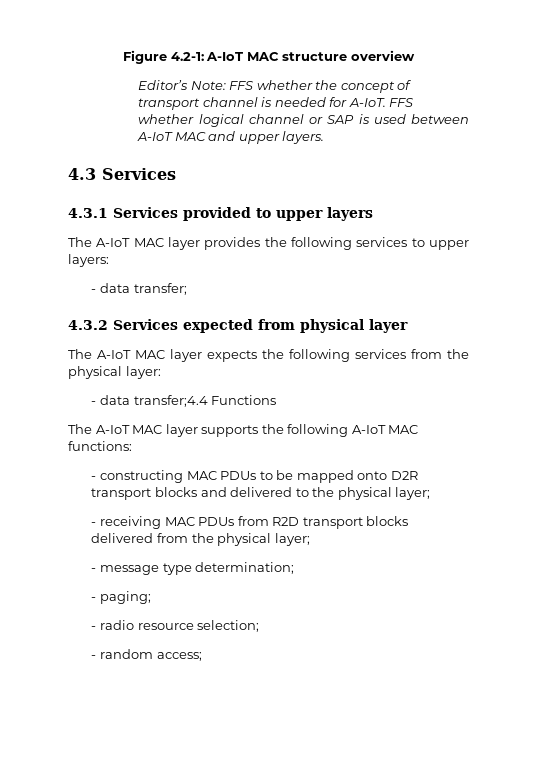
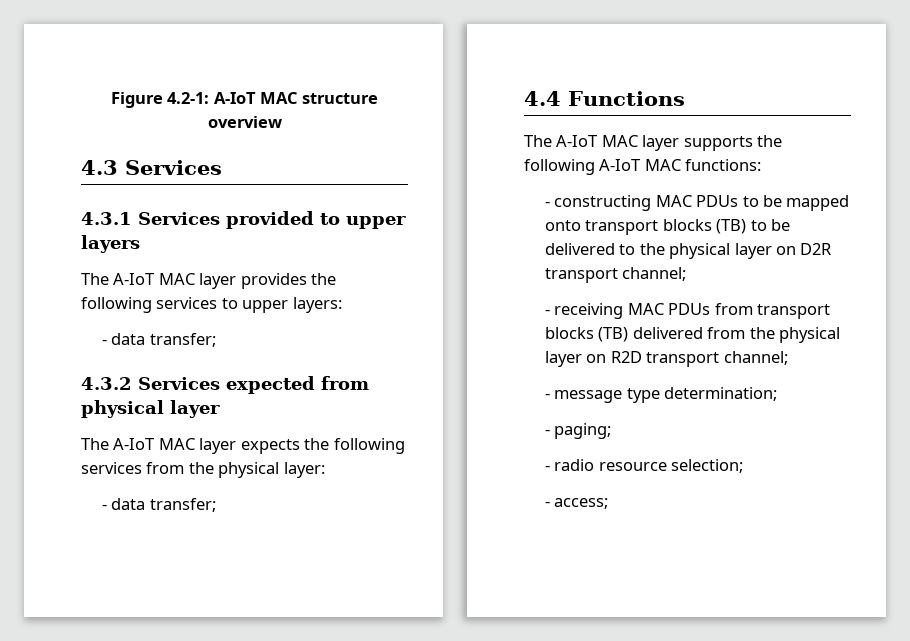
[138,80,413,93] [138,97,414,110] [138,114,469,127] [137,131,325,144] // Editor’s Note: FFS whether the concept of transport channel is needed for A-IoT. FFS whether logical channel or SAP is used between A-IoT MAC and upper layers. -> (282, 122) none
[133,395,208,407] transfer;4.4 -> [149,498,216,512] [524,91,561,106] transfer; // 4.4
[390,471,418,480] [91,487,227,500] D2R transport blocks and -> [585,219,791,235] transport blocks (TB) to be
[395,487,431,500] layer; -> [734,243,833,259] [544,267,687,283] layer on D2R transport channel;
[272,516,409,529] R2D transport blocks -> [757,304,831,319] [544,327,629,342] transport blocks (TB)
[274,533,310,546] layer; -> [544,351,788,367] layer on R2D transport channel;
[99,649,153,659] random -> (550, 504) none

